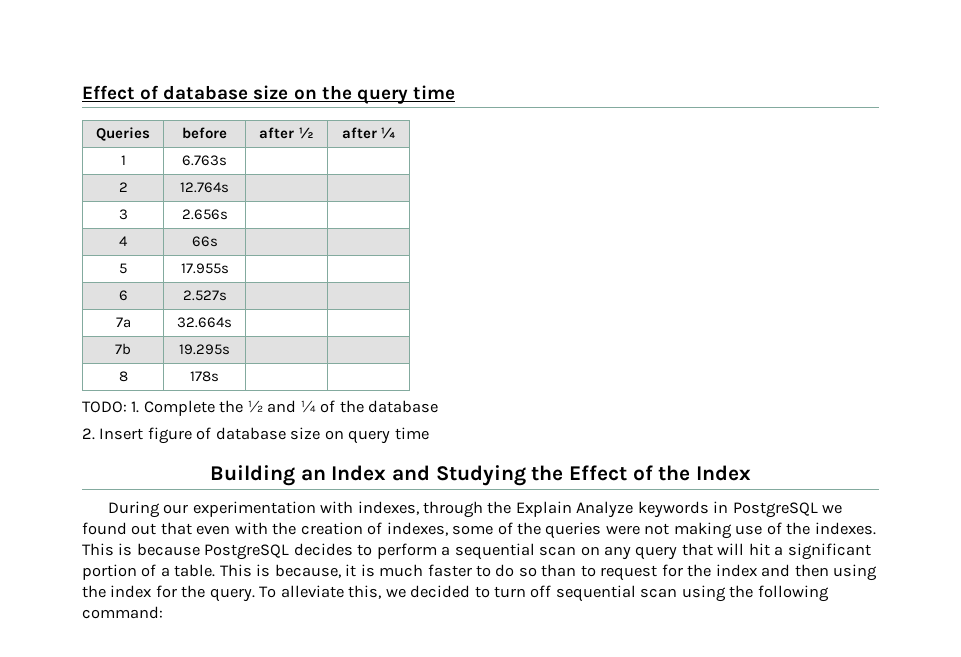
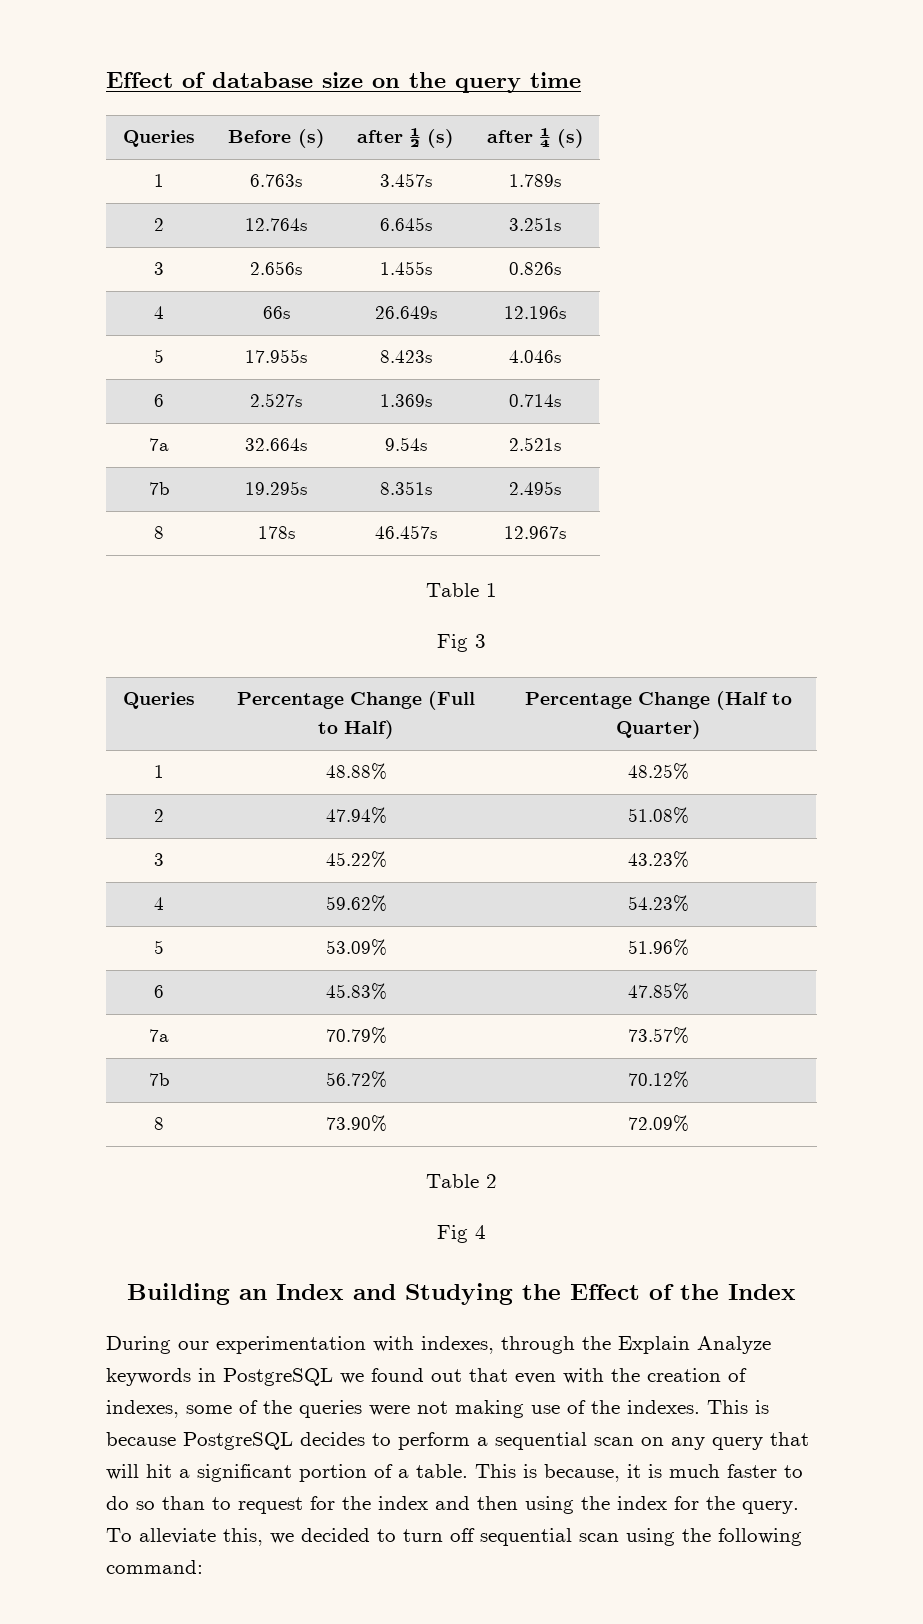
[182,127,227,139] before -> [227,129,325,148] Before (s)
(314, 133) none -> [427,129,454,148] (s)
(396, 133) none -> [556,129,584,148] (s)
(227, 160) | -> [379,173,432,187] [509,174,561,187] 3.457s | 1.789s
(229, 187) | -> [379,217,432,231] [509,217,561,231] 6.645s | 3.251s
(228, 214) | -> [379,261,432,275] [509,262,561,275] 1.455s | 0.826s
(218, 241) | -> [374,306,437,319] [504,306,566,319] 26.649s | 12.196s
(229, 268) | -> [379,350,432,363] [509,350,561,363] 8.423s | 4.046s
(227, 295) | -> [379,394,432,407] [509,394,561,407] 1.369s | 0.714s
(232, 322) | -> [384,437,427,451] [509,437,561,451] 9.54s | 2.521s
(230, 349) | -> [379,481,432,495] [509,481,561,495] 8.351s | 2.495s
[82,400,439,416] [82,427,429,444] | // TODO: 1. Complete the ½ and ¼ of the database // 2. Insert figure of database size on query time -> [374,525,437,539] [504,526,566,539] [426,583,497,597] [437,634,486,652] [123,692,195,709] [237,691,475,710] [318,720,394,739] [525,691,792,710] [616,720,701,739] [154,765,164,778] [325,763,387,780] [628,763,689,780] [154,809,164,822] [325,807,387,824] [628,807,689,824] [154,853,164,866] [325,851,387,868] [628,851,689,868] [154,897,164,910] [325,895,387,912] [628,895,689,912] [154,940,164,954] [325,939,387,956] [628,939,689,956] [154,985,164,998] [325,983,387,1000] [628,983,689,1000] [149,1029,169,1042] [325,1027,387,1044] [628,1027,689,1044] [148,1073,170,1086] [325,1071,387,1088] [628,1071,689,1088] [154,1117,164,1130] [325,1115,387,1132] [628,1115,689,1132] [426,1174,497,1188] [437,1225,486,1243] 46.457s | 12.967s // Table 1 // Fig 3 // Queries | Percentage Change (Full to Half) | Percentage Change (Half to Quarter) // 1 | 48.88% | 48.25% // 2 | 47.94% | 51.08% // 3 | 45.22% | 43.23% // 4 | 59.62% | 54.23% // 5 | 53.09% | 51.96% // 6 | 45.83% | 47.85% // 7a | 70.79% | 73.57% // 7b | 56.72% | 70.12% // 8 | 73.90% | 72.09% // Table 2 // Fig 4

